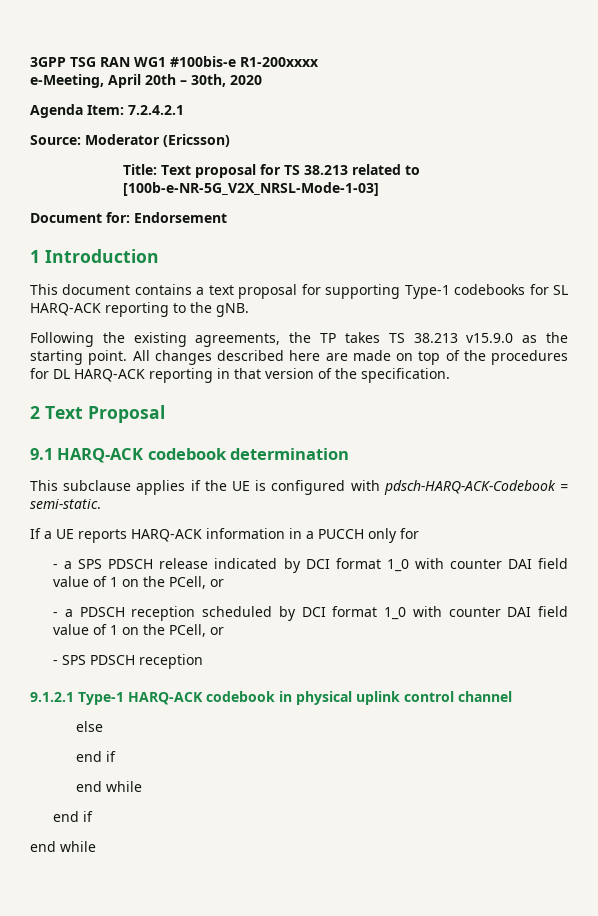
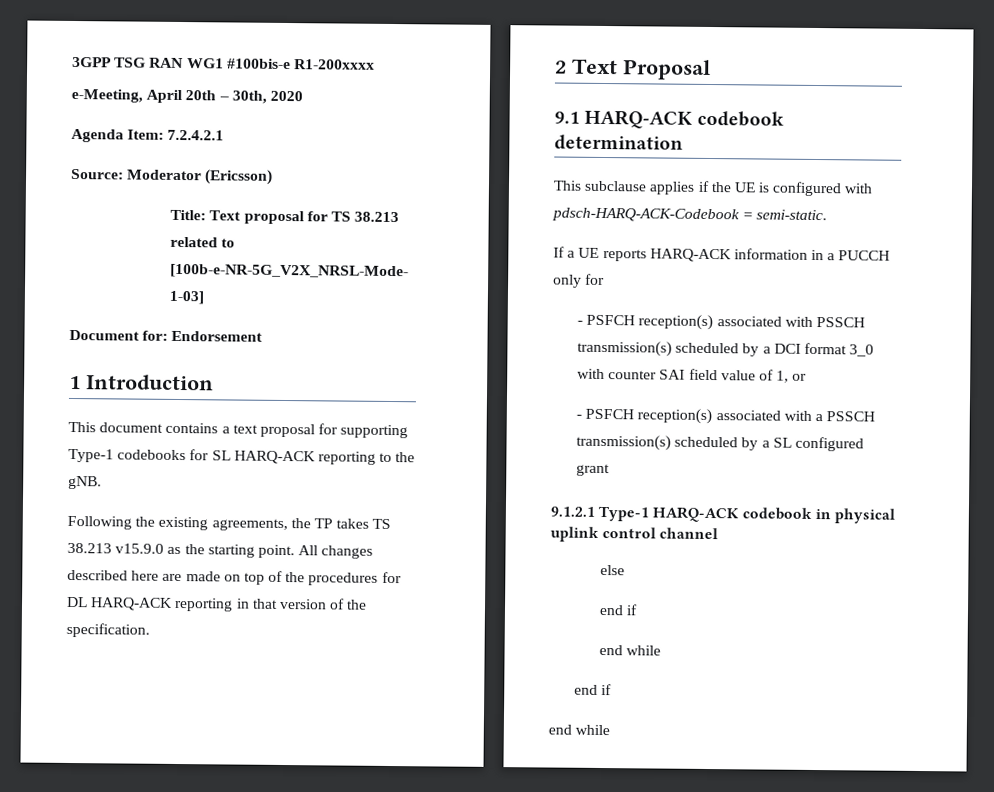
[64,558,569,573] [53,576,225,589] [53,606,568,621] [53,624,225,637] [53,654,204,669] a SPS PDSCH release indicated by DCI format 1_0 with counter DAI field value of 1 on the PCell, or // - a PDSCH reception scheduled by DCI format 1_0 with counter DAI field value of 1 on the PCell, or // - SPS PDSCH reception -> [586,314,865,331] [577,340,875,357] [577,368,808,383] [576,408,876,425] [576,434,864,452] [576,463,611,477] PSFCH reception(s) associated with PSSCH transmission(s) scheduled by a DCI format 3_0 with counter SAI field value of 1, or // - PSFCH reception(s) associated with a PSSCH transmission(s) scheduled by a SL configured grant

